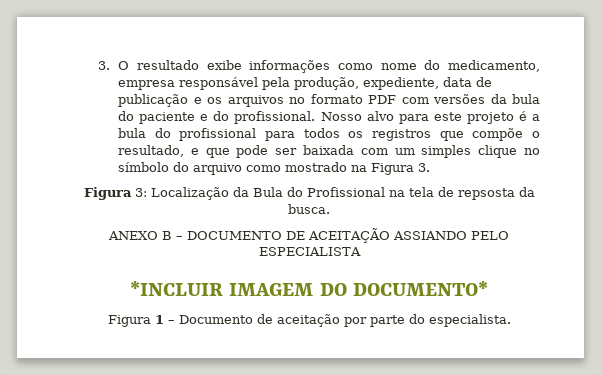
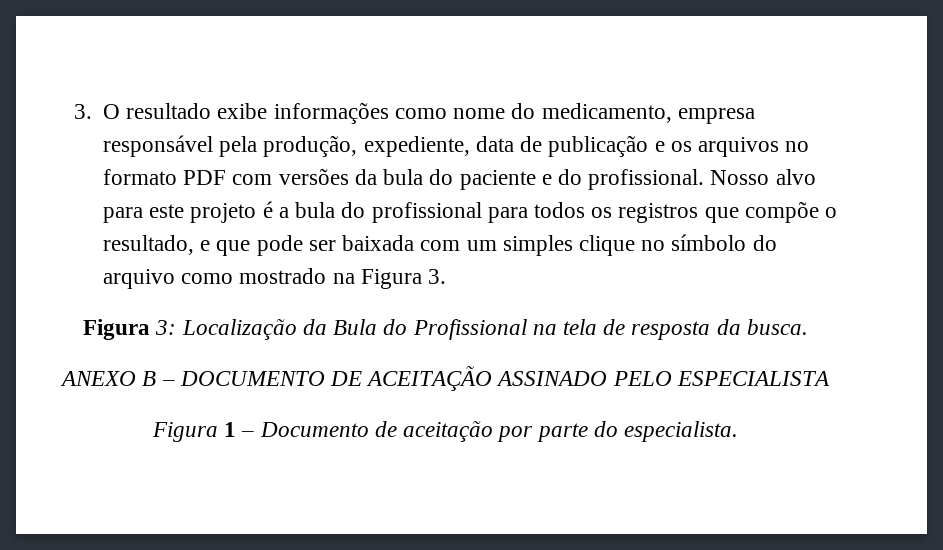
[457,188,515,200] repsosta -> [631,321,711,340] resposta
[393,231,467,240] ASSIANDO -> [496,371,608,386] ASSINADO
[130,281,488,296] // *INCLUIR IMAGEM DO DOCUMENTO* -> (830, 378) none

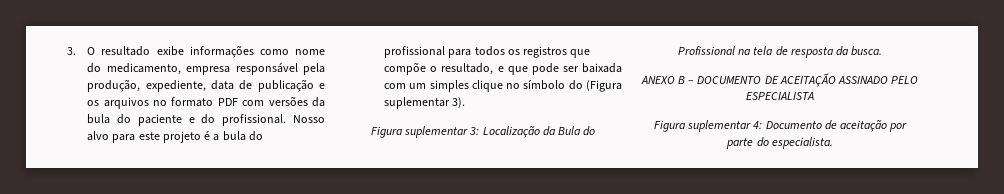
[103,268,447,289] [83,319,151,340] arquivo como mostrado na Figura 3. // Figura -> [586,80,622,92] [384,97,466,109] [370,126,469,138] (Figura suplementar 3). // Figura suplementar
[224,422,255,437] 1 – -> [687,120,763,132] suplementar 4:

